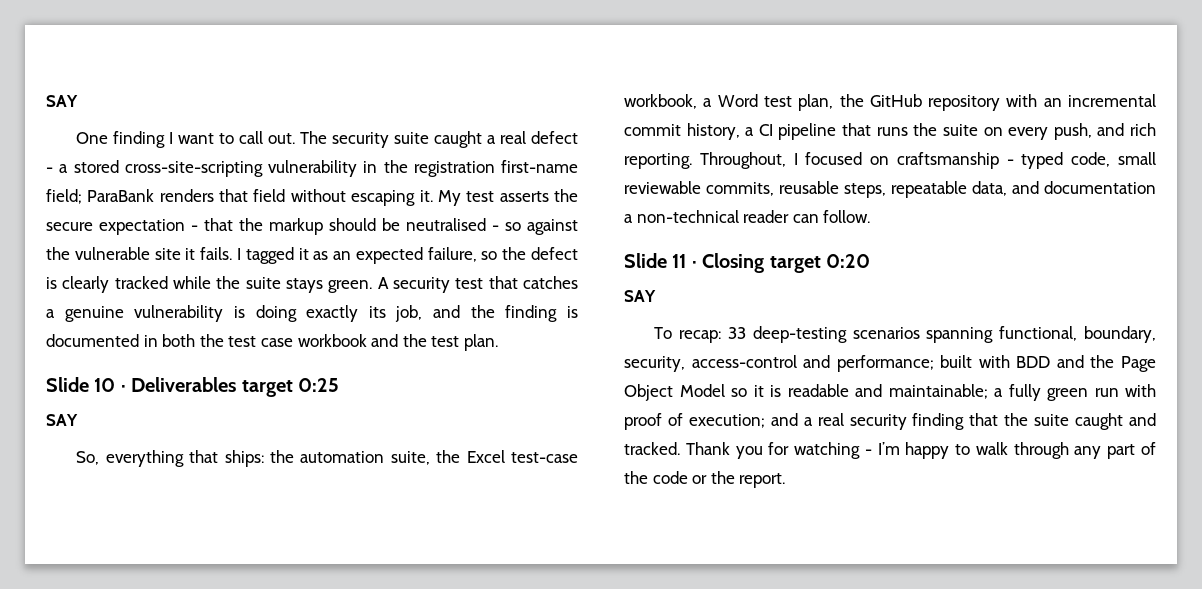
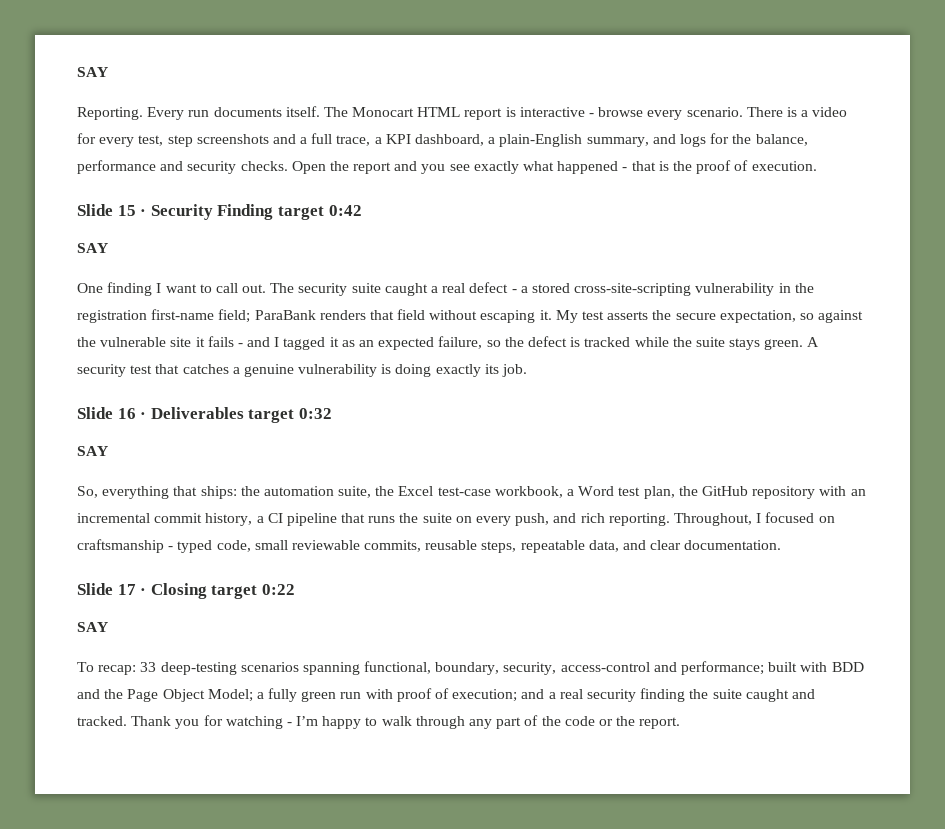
[46,95,78,107] SAY -> [77,67,108,77] [77,106,848,120] [77,133,808,147] [77,160,817,174] [77,204,362,220] [77,243,108,253] SAY // Reporting. Every run documents itself. The Monocart HTML report is interactive - browse every scenario. There is a video for every test, step screenshots and a full trace, a KPI dashboard, a plain-English summary, and logs for the balance, performance and security checks. Open the report and you see exactly what happened - that is the proof of execution. // Slide 15 · Security Finding target 0:42 // SAY
[99,218,499,235] expectation - that the markup should be neutralised - -> [719,310,796,323] expectation,
[200,247,233,260] fails. -> [207,336,271,347] fails - and
[62,276,110,293] clearly -> (581, 342) none
[395,305,578,322] [46,334,498,351] [46,377,116,392] job, and the finding is documented in both the test case workbook and the test plan. // Slide 10 -> [502,364,528,377] [77,407,136,419] job. // Slide 16
[298,378,339,392] 0:25 -> [298,408,332,419] 0:32
[1044,181,1156,194] [624,210,871,223] [624,253,687,268] documentation a non-technical reader can follow. // Slide 11 -> [650,540,782,550] [77,583,136,595] clear documentation. // Slide 17
[826,254,870,268] 0:20 -> [261,584,295,595] 0:22
[679,384,988,399] Model so it is readable and maintainable; -> [207,689,253,702] Model;
[969,413,999,426] that -> (686, 695) none

